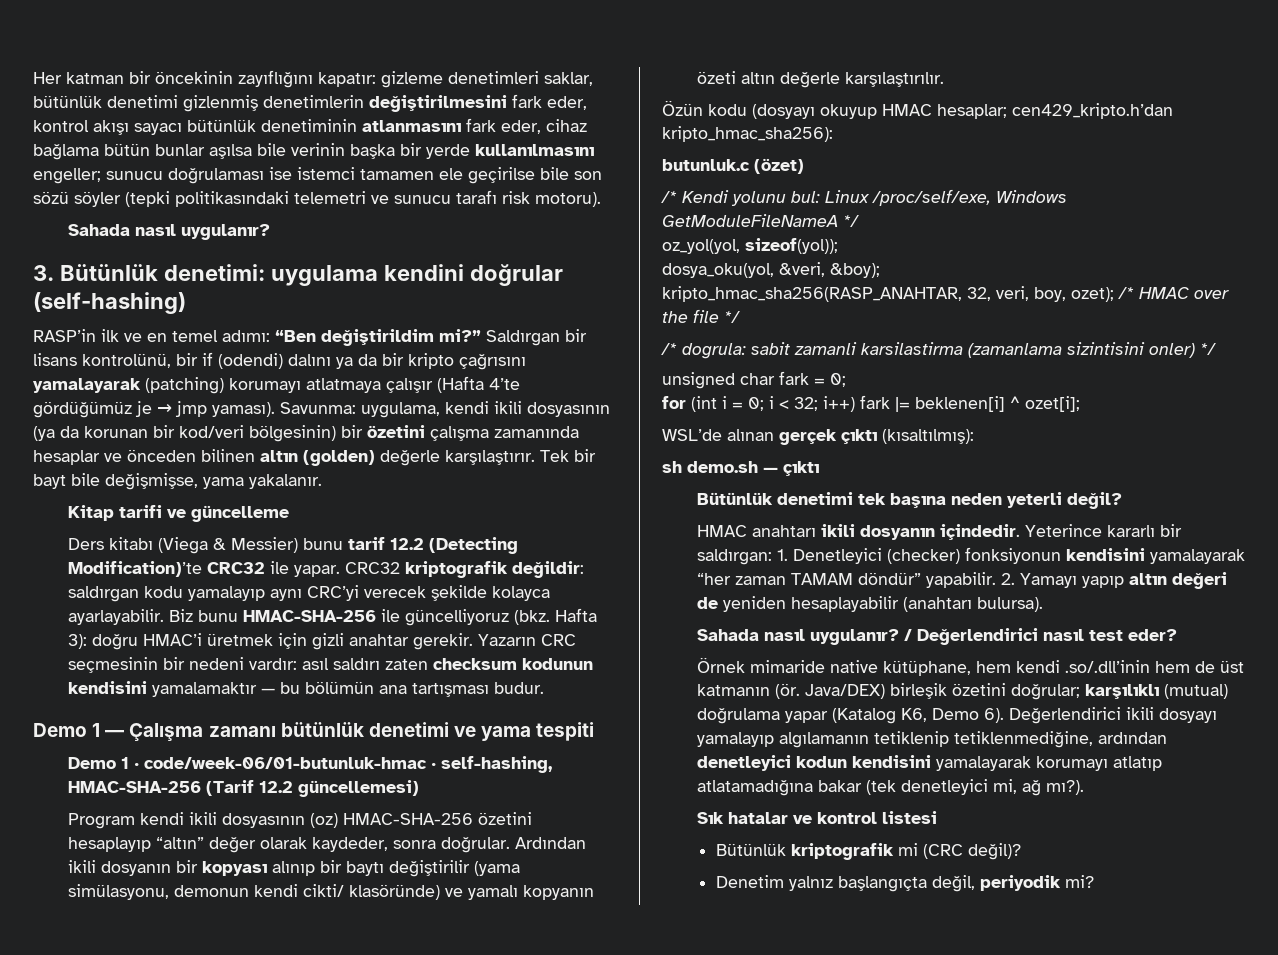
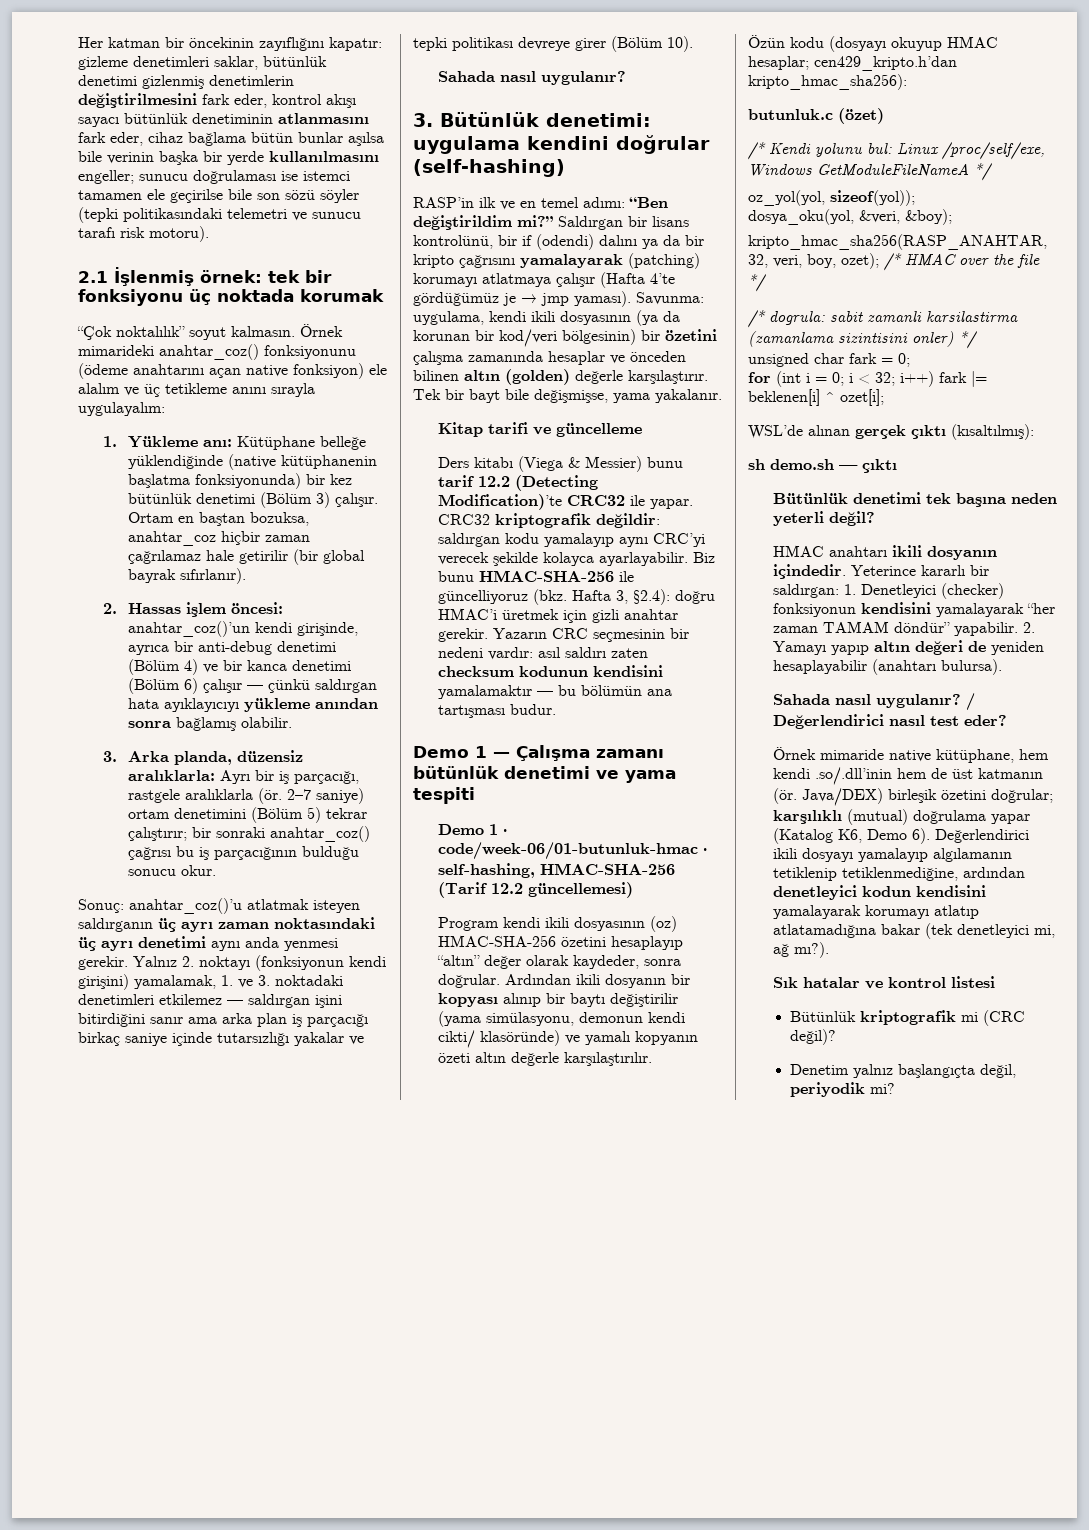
(601, 199) none -> [78,267,332,286] [78,289,384,306] [77,324,343,340] [78,344,356,360] [78,363,387,379] [78,383,315,397] [78,402,165,416] [102,436,366,450] [127,454,377,470] [127,473,352,489] [127,492,378,508] [127,512,309,526] [127,531,310,546] [127,549,365,565] [127,568,246,584] [102,602,283,617] [127,621,358,637] [127,641,336,655] [127,659,351,675] [127,678,377,694] [127,698,378,712] [127,717,292,731] [102,750,303,765] [127,770,359,784] [127,788,364,804] [127,807,367,823] [127,826,370,842] [127,846,359,860] [127,865,216,876] [78,898,360,914] [78,917,375,932] [78,936,338,951] [78,955,386,971] [78,974,343,990] [78,994,342,1008] [78,1013,368,1027] [78,1032,364,1046] [413,36,693,52] // 2.1 İşlenmiş örnek: tek bir fonksiyonu üç noktada korumak // “Çok noktalılık” soyut kalmasın. Örnek mimarideki anahtar_coz() fonksiyonunu (ödeme anahtarını açan native fonksiyon) ele alalım ve üç tetikleme anını sırayla uygulayalım: // 1. Yükleme anı: Kütüphane belleğe yüklendiğinde (native kütüphanenin başlatma fonksiyonunda) bir kez bütünlük denetimi (Bölüm 3) çalışır. Ortam en baştan bozuksa, anahtar_coz hiçbir zaman çağrılamaz hale getirilir (bir global bayrak sıfırlanır). // 2. Hassas işlem öncesi: anahtar_coz()’un kendi girişinde, ayrıca bir anti-debug denetimi (Bölüm 4) ve bir kanca denetimi (Bölüm 6) çalışır — çünkü saldırgan hata ayıklayıcıyı yükleme anından sonra bağlamış olabilir. // 3. Arka planda, düzensiz aralıklarla: Ayrı bir iş parçacığı, rastgele aralıklarla (ör. 2–7 saniye) ortam denetimini (Bölüm 5) tekrar çalıştırır; bir sonraki anahtar_coz() çağrısı bu iş parçacığının bulduğu sonucu okur. // Sonuç: anahtar_coz()’u atlatmak isteyen saldırganın üç ayrı zaman noktasındaki üç ayrı denetimi aynı anda yenmesi gerekir. Yalnız 2. noktayı (fonksiyonun kendi girişini) yamalamak, 1. ve 3. noktadaki denetimleri etkilemez — saldırgan işini bitirdiğini sanır ama arka plan iş parçacığı birkaç saniye içinde tutarsızlığı yakalar ve tepki politikası devreye girer (Bölüm 10).
[67,634,87,649] 3): -> [615,589,670,605] 3, §2.4):

